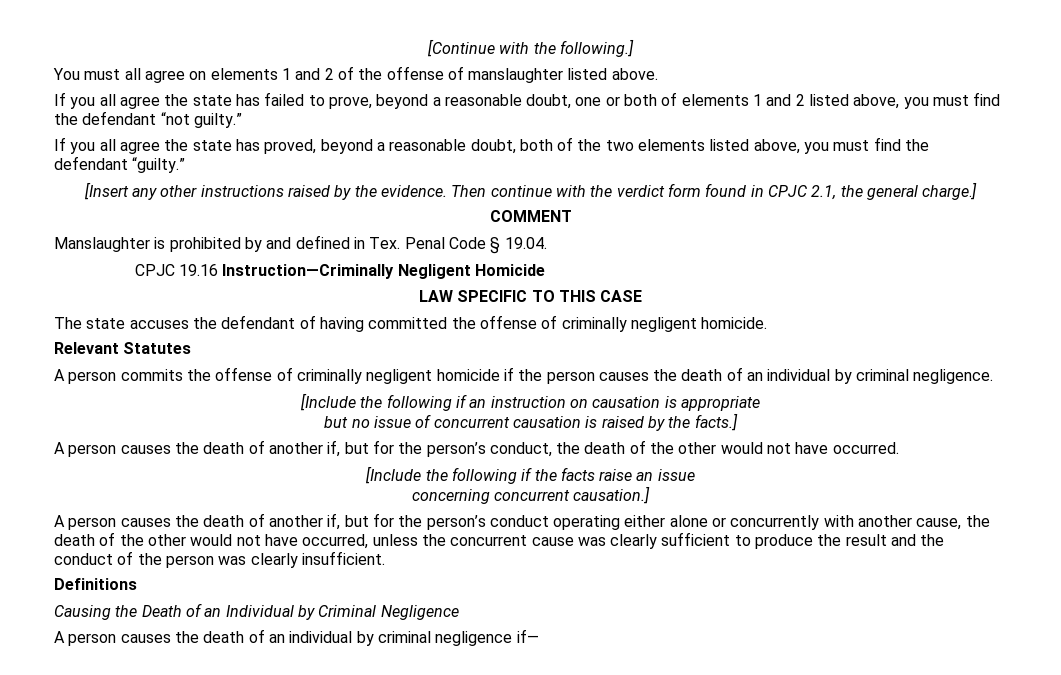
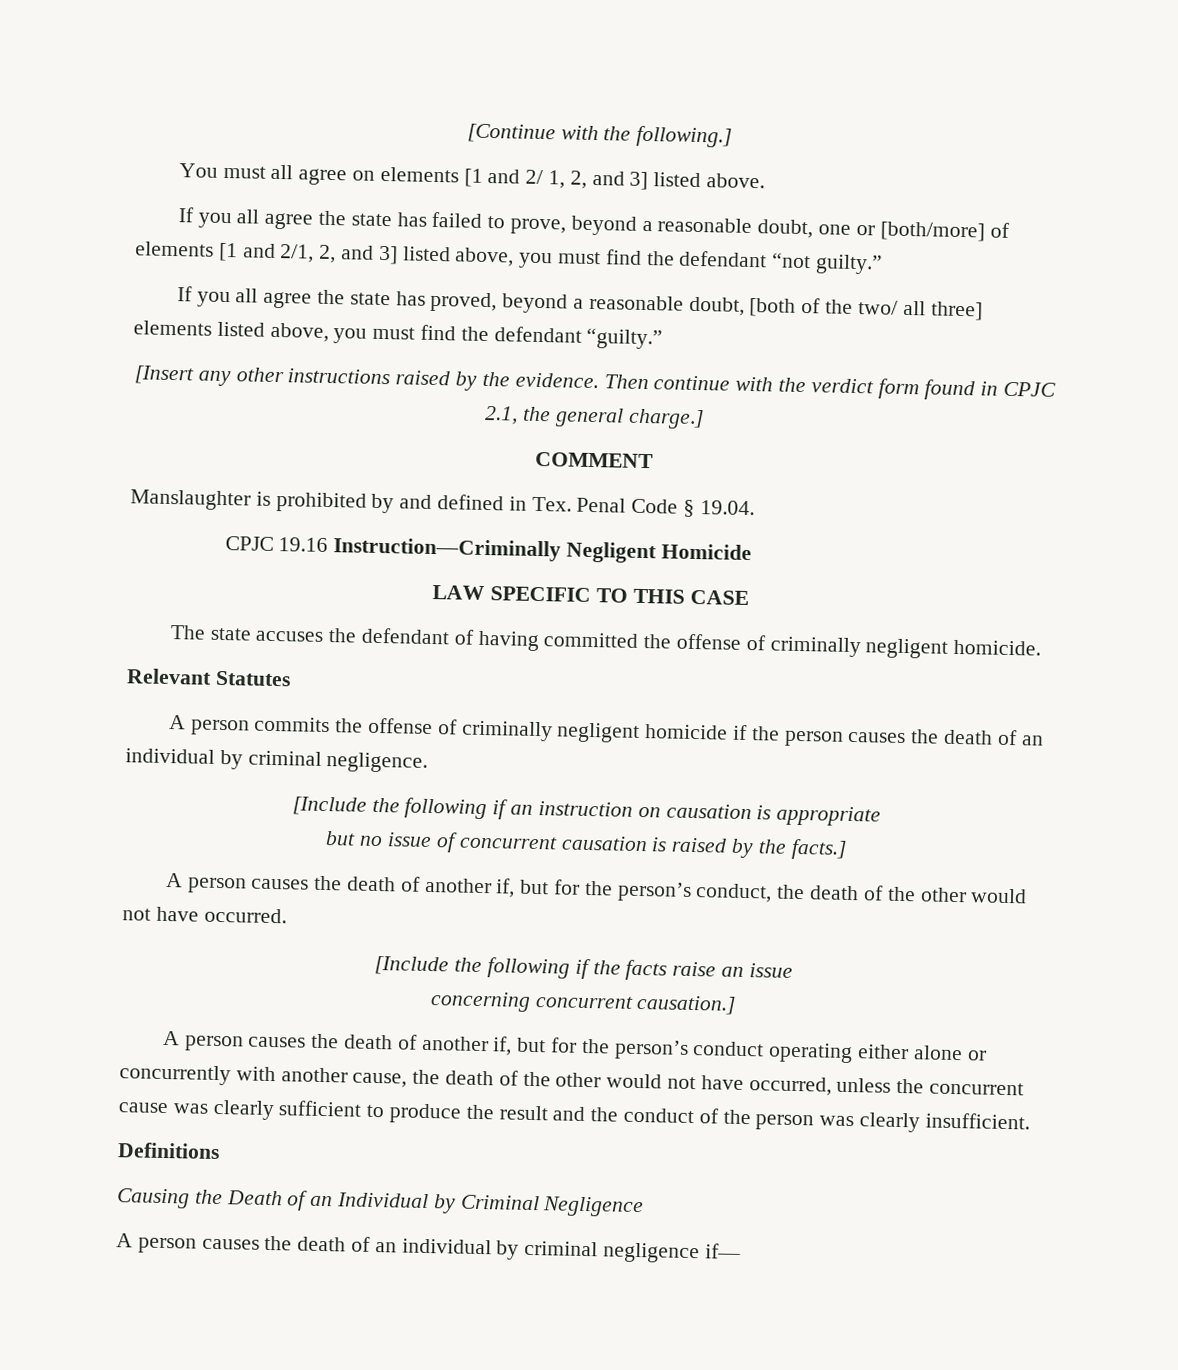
[281,66,564,83] 1 and 2 of the offense of manslaughter -> [463,168,649,191] [1 and 2/ 1, 2, and 3]
[624,94,658,106] both -> [879,221,985,242] [both/more]
[753,94,805,106] 1 and 2 -> [218,242,398,265] [1 and 2/1, 2, and 3]
[519,137,634,151] both of the two -> [749,297,983,321] [both of the two/ all three]

